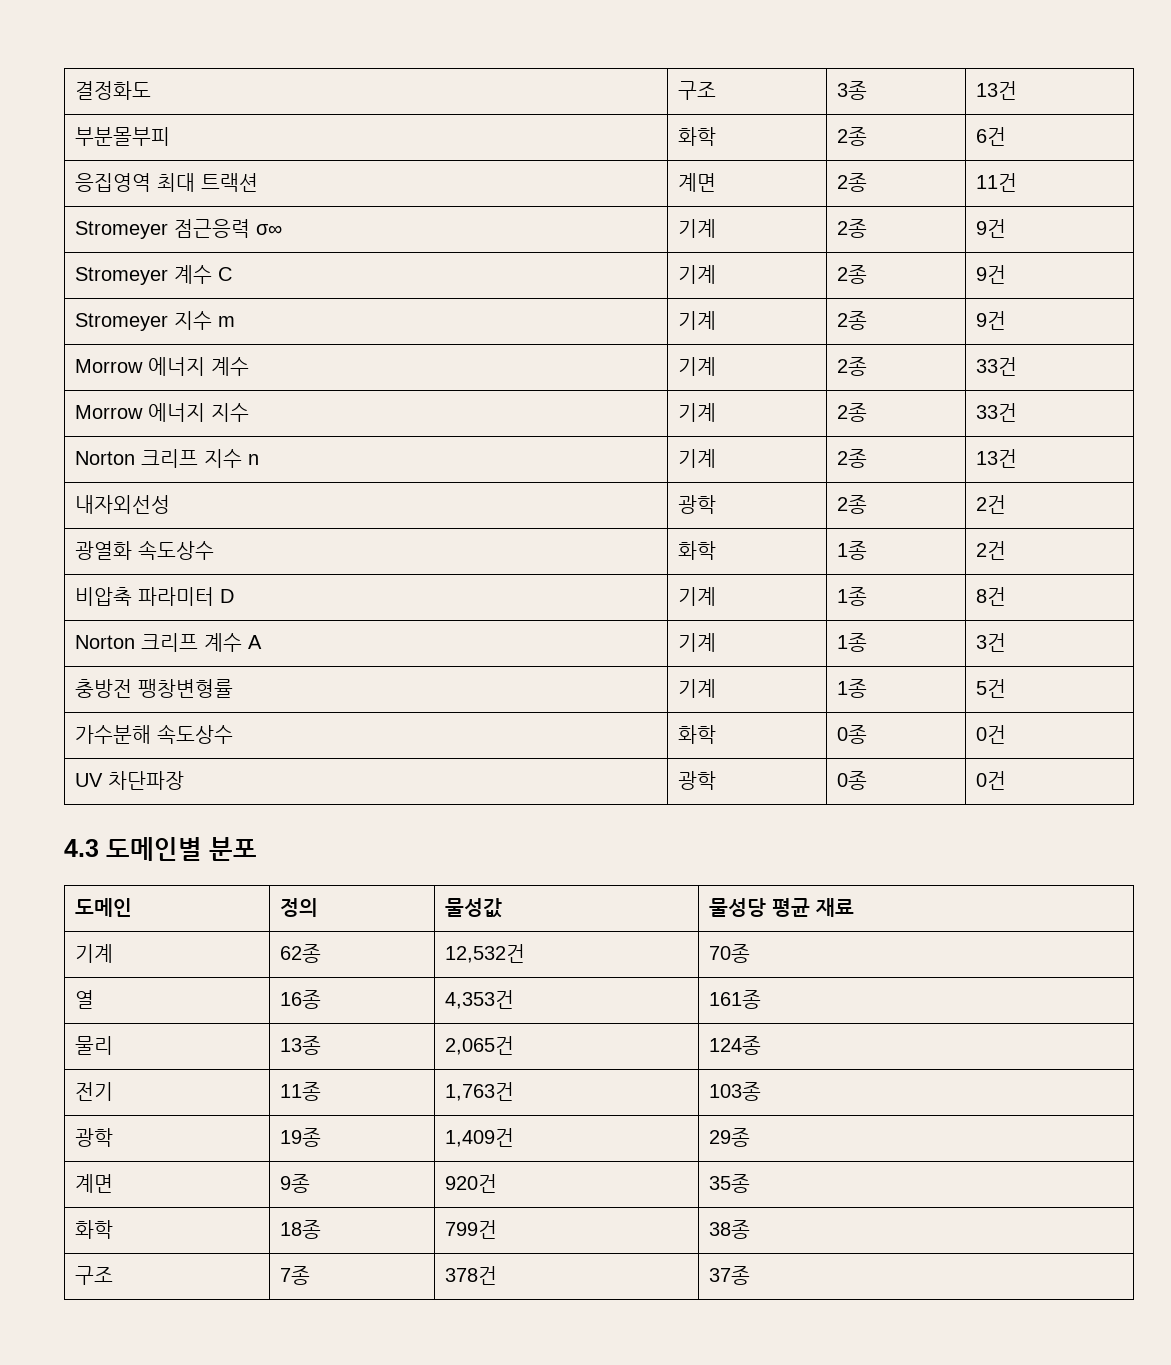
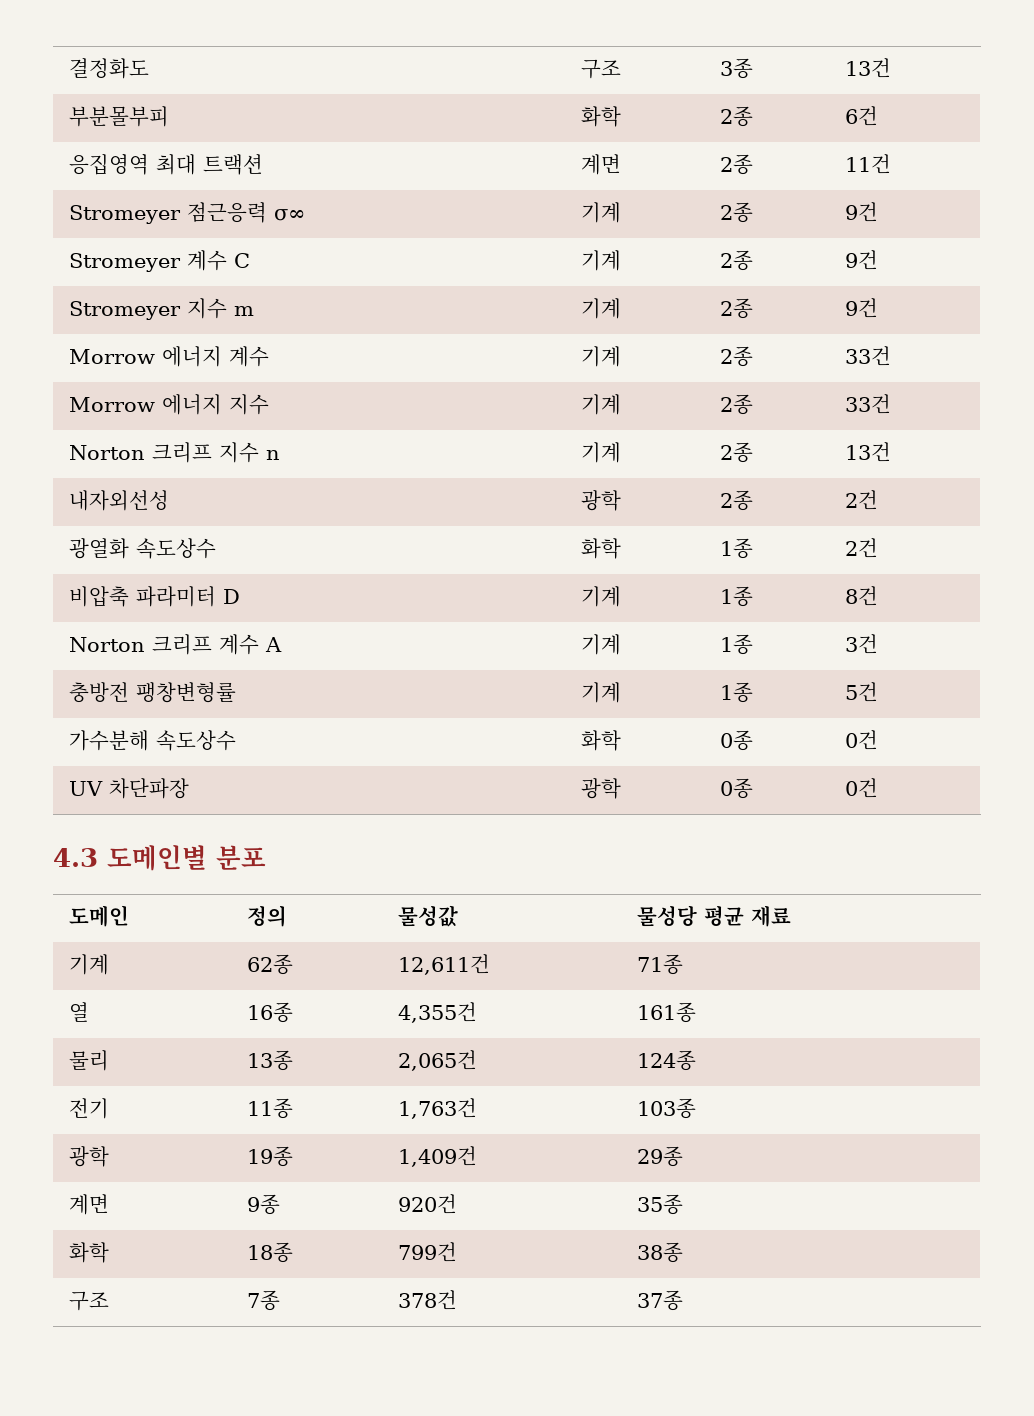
[445,944,526,963] [709,944,751,963] 12,532건 | 70종 -> [398,954,491,975] [637,954,684,975] 12,611건 | 71종
[445,990,515,1009] 4,353건 -> [398,1002,478,1023] 4,355건

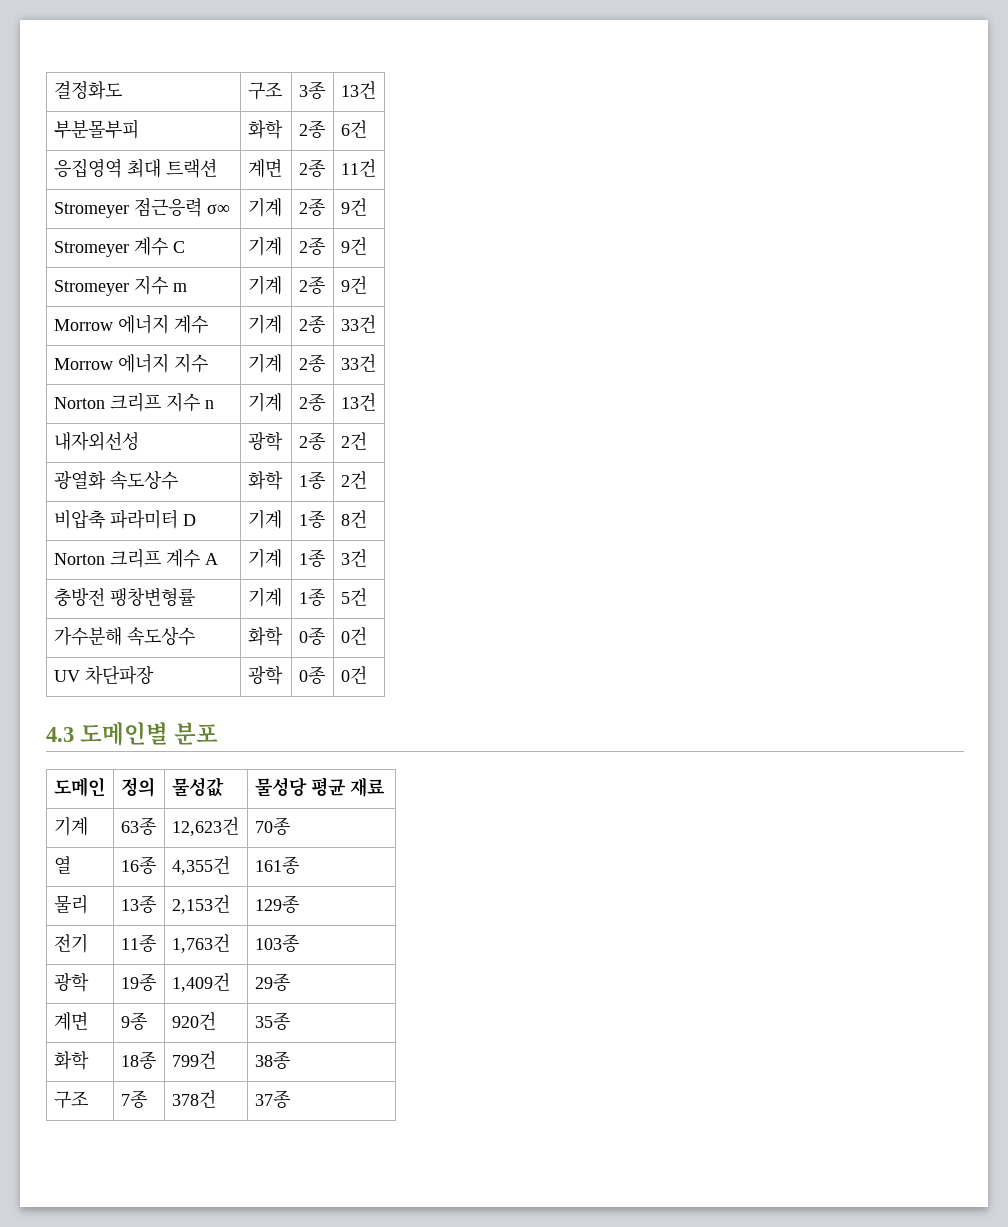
[247,954,294,975] [398,954,491,975] [637,954,684,975] 62종 | 12,611건 | 71종 -> [120,817,156,835] [171,817,239,836] [254,817,290,835] 63종 | 12,623건 | 70종
[398,1050,478,1071] [637,1050,697,1071] 2,065건 | 124종 -> [171,895,230,914] [254,895,299,913] 2,153건 | 129종

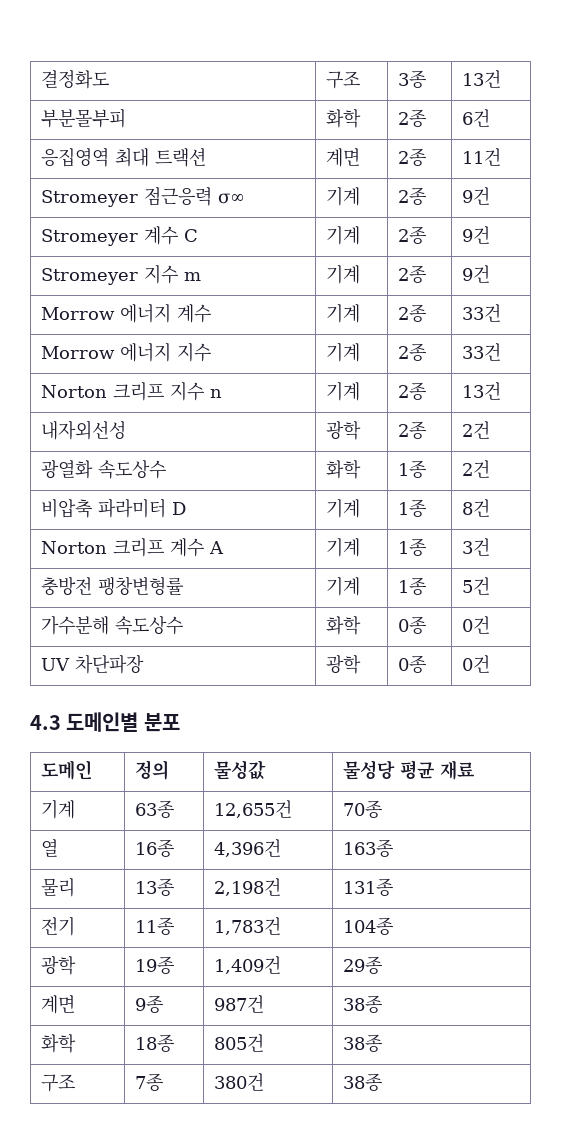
[171,817,239,836] 12,623건 -> [214,800,293,818] 12,655건
[171,856,230,875] [254,856,299,874] 4,355건 | 161종 -> [214,839,282,857] [343,839,394,857] 4,396건 | 163종
[171,895,230,914] [254,895,299,913] 2,153건 | 129종 -> [214,878,282,896] [343,878,394,896] 2,198건 | 131종
[171,934,230,953] [254,934,299,952] 1,763건 | 103종 -> [214,917,282,935] [343,917,394,935] 1,783건 | 104종
[171,1012,216,1030] [254,1012,290,1030] 920건 | 35종 -> [214,995,265,1013] [343,995,383,1013] 987건 | 38종
[171,1051,216,1069] 799건 -> [214,1034,265,1052] 805건
[171,1090,216,1108] [254,1090,290,1108] 378건 | 37종 -> [214,1073,265,1091] [343,1073,383,1091] 380건 | 38종

